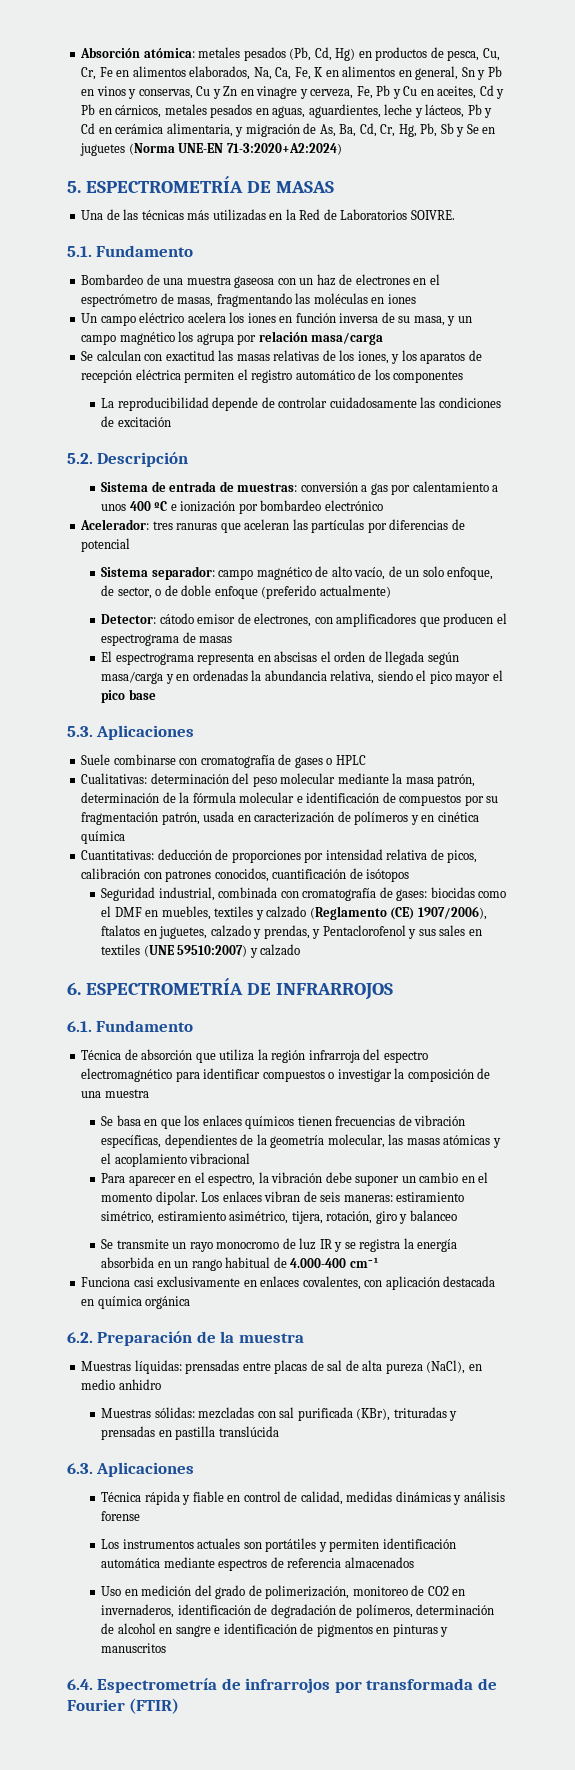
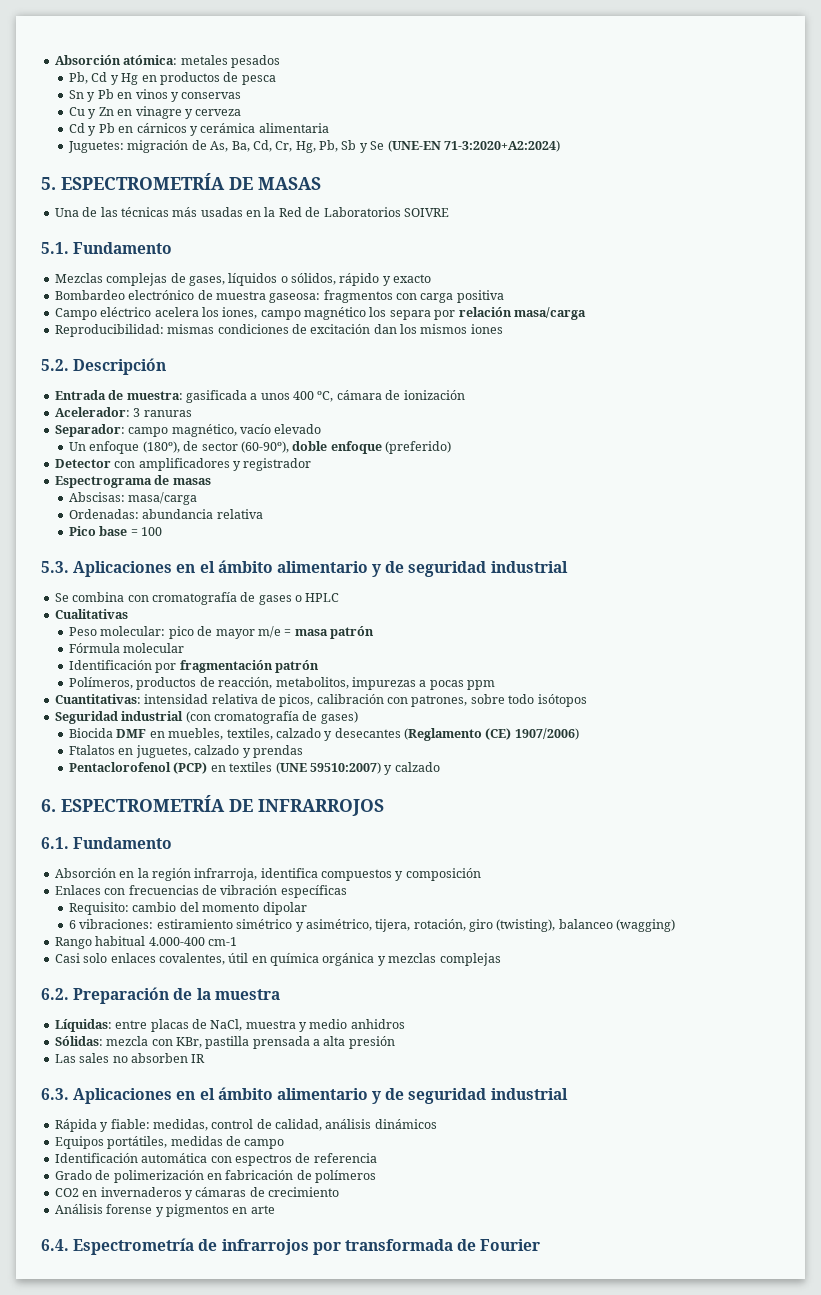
[289,47,500,61] [81,66,459,80] (Pb, Cd, Hg) en productos de pesca, Cu, Cr, Fe en alimentos elaborados, Na, Ca, Fe, K en alimentos en general, -> [68,72,276,85] // Pb, Cd y Hg en productos de pesca //
[138,89,193,99] conservas, -> [181,92,242,99] conservas //
[310,85,505,99] [81,104,493,118] [81,123,244,137] cerveza, Fe, Pb y Cu en aceites, Cd y Pb en cárnicos, metales pesados en aguas, aguardientes, leche y lácteos, Pb y Cd en cerámica alimentaria, y -> [195,109,242,116] [68,123,329,136] [67,141,124,153] cerveza // Cd y Pb en cárnicos y cerámica alimentaria // Juguetes:
[482,127,496,134] [80,143,224,156] en juguetes (Norma UNE-EN -> [387,140,441,152] (UNE-EN
[212,209,266,221] utilizadas -> [200,207,243,217] usadas
[410,210,455,220] SOIVRE. -> [403,208,449,217] SOIVRE
[81,274,440,288] [81,293,416,307] [81,312,472,326] Bombardeo de una muestra gaseosa con un haz de electrones en el espectrómetro de masas, fragmentando las moléculas en iones // Un campo eléctrico acelera los iones en función inversa de su masa, y un -> [54,273,432,286] [54,290,504,303] [54,307,258,320] Mezclas complejas de gases, líquidos o sólidos, rápido y exacto // Bombardeo electrónico de muestra gaseosa: fragmentos con carga positiva // Campo eléctrico acelera los iones,
[196,333,234,345] agrupa -> [389,310,431,320] separa
[81,350,482,364] [81,369,464,383] [101,397,501,411] [101,416,171,427] [67,452,189,467] [101,481,499,495] [101,500,383,514] Se calculan con exactitud las masas relativas de los iones, y los aparatos de recepción eléctrica permiten el registro automático de los componentes // La reproducibilidad depende de controlar cuidadosamente las condiciones de excitación // 5.2. Descripción // Sistema de entrada de muestras: conversión a gas por calentamiento a unos 400 ºC e ionización por bombardeo electrónico -> [54,324,503,337] [41,358,167,375] [54,390,465,403] Reproducibilidad: mismas condiciones de excitación dan los mismos iones // 5.2. Descripción // Entrada de muestra: gasificada a unos 400 ºC, cámara de ionización
[152,521,173,530] tres -> [133,408,141,417] 3
[220,519,465,533] [81,538,131,552] [101,566,494,580] [101,585,391,599] [101,613,507,627] [101,632,233,646] [101,651,459,665] [101,670,503,684] [101,690,126,703] que aceleran las partículas por diferencias de potencial // Sistema separador: campo magnético de alto vacío, de un solo enfoque, de sector, o de doble enfoque (preferido actualmente) // Detector: cátodo emisor de electrones, con amplificadores que producen el espectrograma de masas // El espectrograma representa en abscisas el orden de llegada según masa/carga y en ordenadas la abundancia relativa, siendo el pico mayor el pico -> [54,424,322,437] [68,441,451,454] [54,458,312,471] [54,475,211,488] [68,492,198,505] [68,509,263,519] [68,526,96,536] // Separador: campo magnético, vacío elevado // Un enfoque (180º), de sector (60-90º), doble enfoque (preferido) // Detector con amplificadores y registrador // Espectrograma de masas // Abscisas: masa/carga // Ordenadas: abundancia relativa // Pico
(156, 694) none -> [130,527,163,536] = 100
[81,754,176,765] // Suele combinarse -> [176,560,568,577] [54,592,125,602] en el ámbito alimentario y de seguridad industrial // Se combina
[81,773,476,787] [81,792,499,806] [81,811,479,825] [81,831,126,844] [81,849,324,863] Cualitativas: determinación del peso molecular mediante la masa patrón, determinación de la fórmula molecular e identificación de compuestos por su fragmentación patrón, usada en caracterización de polímeros y en cinética química // Cuantitativas: deducción de proporciones por -> [54,609,128,619] [68,626,374,639] [68,643,185,653] [68,660,320,673] [68,677,495,690] [54,694,141,704] Cualitativas // Peso molecular: pico de mayor m/e = masa patrón // Fórmula molecular // Identificación por fragmentación patrón // Polímeros, productos de reacción, metabolitos, impurezas a pocas ppm // Cuantitativas:
[165,868,410,882] [101,887,507,901] [101,906,487,920] [101,925,466,939] patrones conocidos, cuantificación de isótopos // Seguridad industrial, combinada con cromatografía de gases: biocidas como el DMF en muebles, textiles y calzado (Reglamento (CE) 1907/2006), ftalatos en juguetes, calzado y prendas, y Pentaclorofenol y sus sales -> [411,694,587,707] [54,711,358,724] [68,728,579,741] [68,745,303,758] [68,762,208,774] patrones, sobre todo isótopos // Seguridad industrial (con cromatografía de gases) // Biocida DMF en muebles, textiles, calzado y desecantes (Reglamento (CE) 1907/2006) // Ftalatos en juguetes, calzado y prendas // Pentaclorofenol (PCP)
[81,1049,428,1063] [81,1068,491,1082] [81,1089,149,1098] [101,1115,466,1129] [101,1134,501,1148] [101,1153,251,1167] [101,1172,489,1186] [101,1191,465,1205] [101,1211,226,1224] Técnica de absorción que utiliza la región infrarroja del espectro electromagnético para identificar compuestos o investigar la composición de una muestra // Se basa en que los enlaces químicos tienen frecuencias de vibración específicas, dependientes de la geometría molecular, las masas atómicas y el acoplamiento vibracional // Para aparecer en el espectro, la vibración debe suponer un cambio en el momento dipolar. Los enlaces vibran de seis maneras: estiramiento simétrico, estiramiento -> [54,868,481,881] [54,885,347,898] [68,902,307,915] [68,919,304,932] Absorción en la región infrarroja, identifica compuestos y composición // Enlaces con frecuencias de vibración específicas // Requisito: cambio del momento dipolar // 6 vibraciones: estiramiento simétrico y
[399,1214,408,1224] y -> [496,919,556,932] (twisting),
[101,1238,458,1252] [101,1257,379,1271] [81,1276,496,1290] // Se transmite un rayo monocromo de luz IR y se registra la energía absorbida en un rango habitual de 4.000-400 cm⁻¹ // Funciona casi exclusivamente en enlaces covalentes, con aplicación destacada -> [616,919,676,932] [54,936,237,949] [54,953,249,965] (wagging) // Rango habitual 4.000-400 cm-1 // Casi solo enlaces covalentes, útil
(191, 1302) none -> [377,953,501,966] y mezclas complejas
[81,1360,482,1374] [81,1379,161,1390] [101,1407,458,1421] [101,1426,279,1440] [67,1462,195,1477] [101,1491,505,1505] [101,1511,141,1521] [101,1538,456,1552] [101,1557,414,1571] [101,1585,466,1599] [101,1604,495,1618] [101,1623,449,1637] [101,1643,167,1653] Muestras líquidas: prensadas entre placas de sal de alta pureza (NaCl), en medio anhidro // Muestras sólidas: mezcladas con sal purificada (KBr), trituradas y prensadas en pastilla translúcida // 6.3. Aplicaciones // Técnica rápida y fiable en control de calidad, medidas dinámicas y análisis forense // Los instrumentos actuales son portátiles y permiten identificación automática mediante espectros de referencia almacenados // Uso en medición del grado de polimerización, monitoreo de CO2 en invernaderos, identificación de degradación de polímeros, determinación de alcohol en sangre e identificación de pigmentos en pinturas y manuscritos -> [54,1019,405,1032] [54,1036,395,1049] [54,1053,206,1063] [41,1087,568,1104] [54,1119,437,1132] [54,1136,285,1149] [54,1153,377,1166] [54,1170,376,1183] [54,1187,339,1200] [54,1204,275,1217] Líquidas: entre placas de NaCl, muestra y medio anhidros // Sólidas: mezcla con KBr, pastilla prensada a alta presión // Las sales no absorben IR // 6.3. Aplicaciones en el ámbito alimentario y de seguridad industrial // Rápida y fiable: medidas, control de calidad, análisis dinámicos // Equipos portátiles, medidas de campo // Identificación automática con espectros de referencia // Grado de polimerización en fabricación de polímeros // CO2 en invernaderos y cámaras de crecimiento // Análisis forense y pigmentos en arte
[129,1698,180,1714] (FTIR) -> (541, 1245) none

